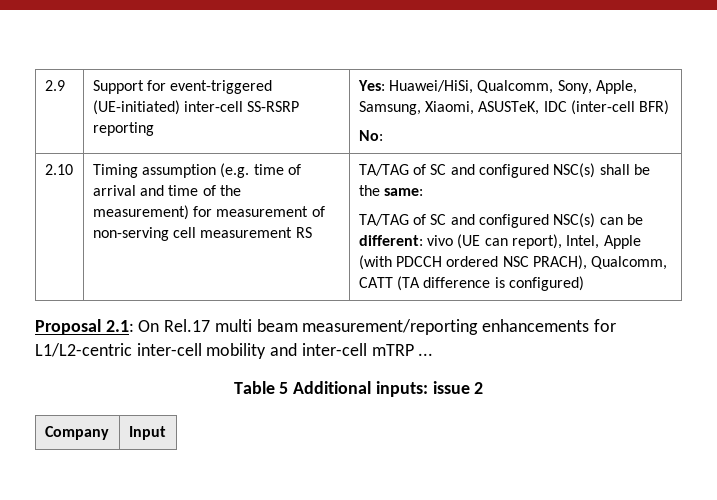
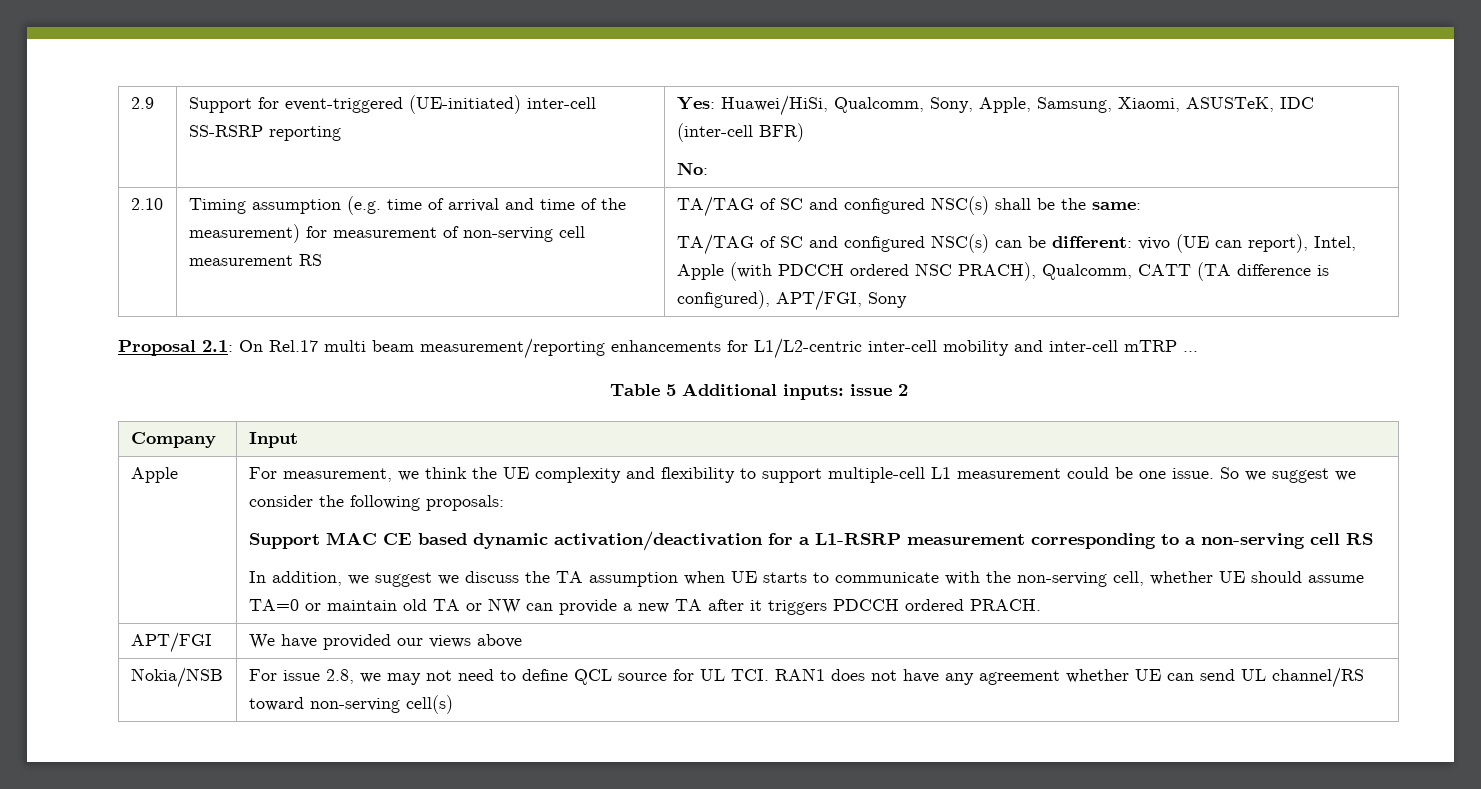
[509,276,585,291] configured) -> [676,290,907,311] configured), APT/FGI, Sony
(166, 433) none -> [130,467,178,483] [248,467,1356,483] [248,495,504,511] [248,531,1373,551] [248,571,1364,587] [248,598,1041,615] [130,632,212,653] [248,634,522,650] [130,667,223,688] [248,667,1364,688] [248,695,453,714] // Apple | For measurement, we think the UE complexity and flexibility to support multiple-cell L1 measurement could be one issue. So we suggest we consider the following proposals: // Support MAC CE based dynamic activation/deactivation for a L1-RSRP measurement corresponding to a non-serving cell RS // In addition, we suggest we discuss the TA assumption when UE starts to communicate with the non-serving cell, whether UE should assume TA=0 or maintain old TA or NW can provide a new TA after it triggers PDCCH ordered PRACH. // APT/FGI | We have provided our views above // Nokia/NSB | For issue 2.8, we may not need to define QCL source for UL TCI. RAN1 does not have any agreement whether UE can send UL channel/RS toward non-serving cell(s)

